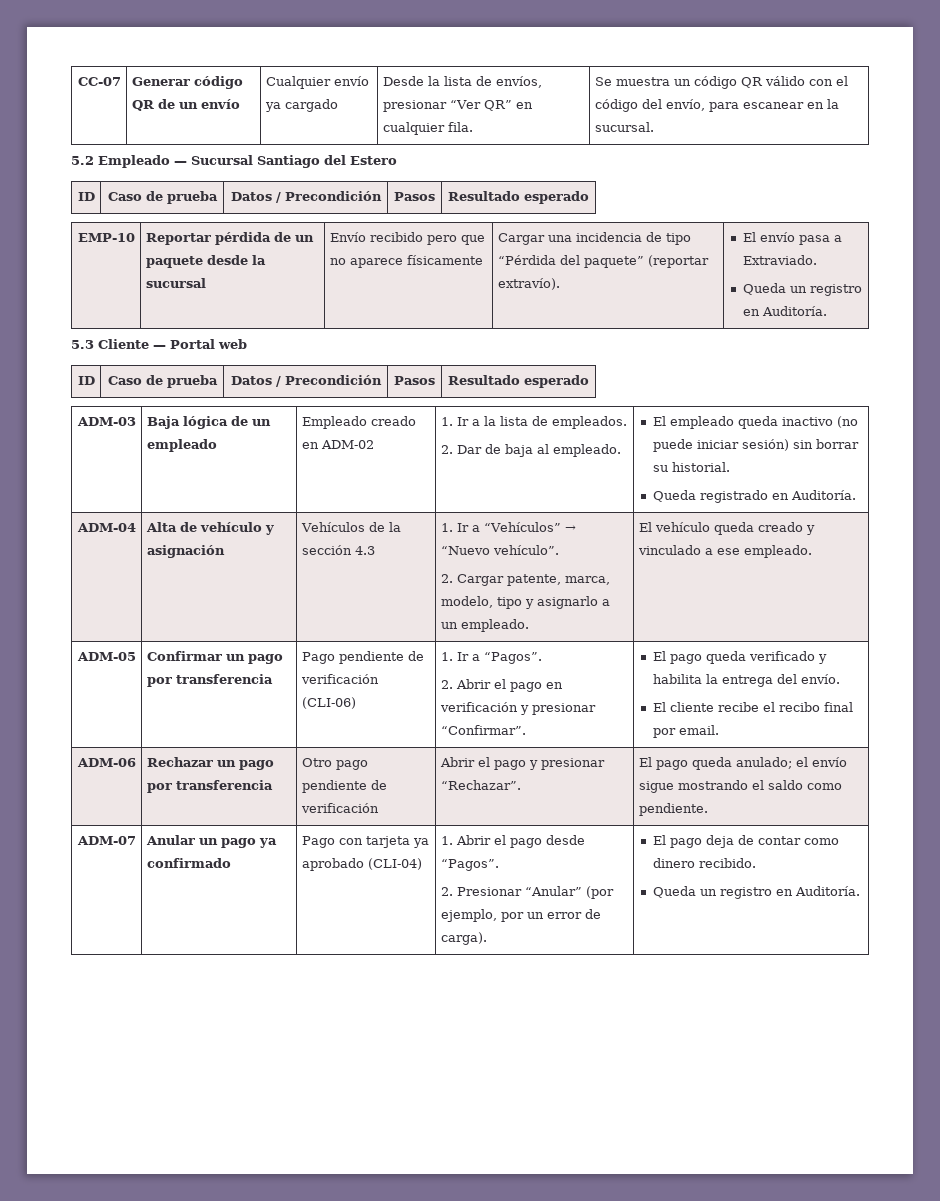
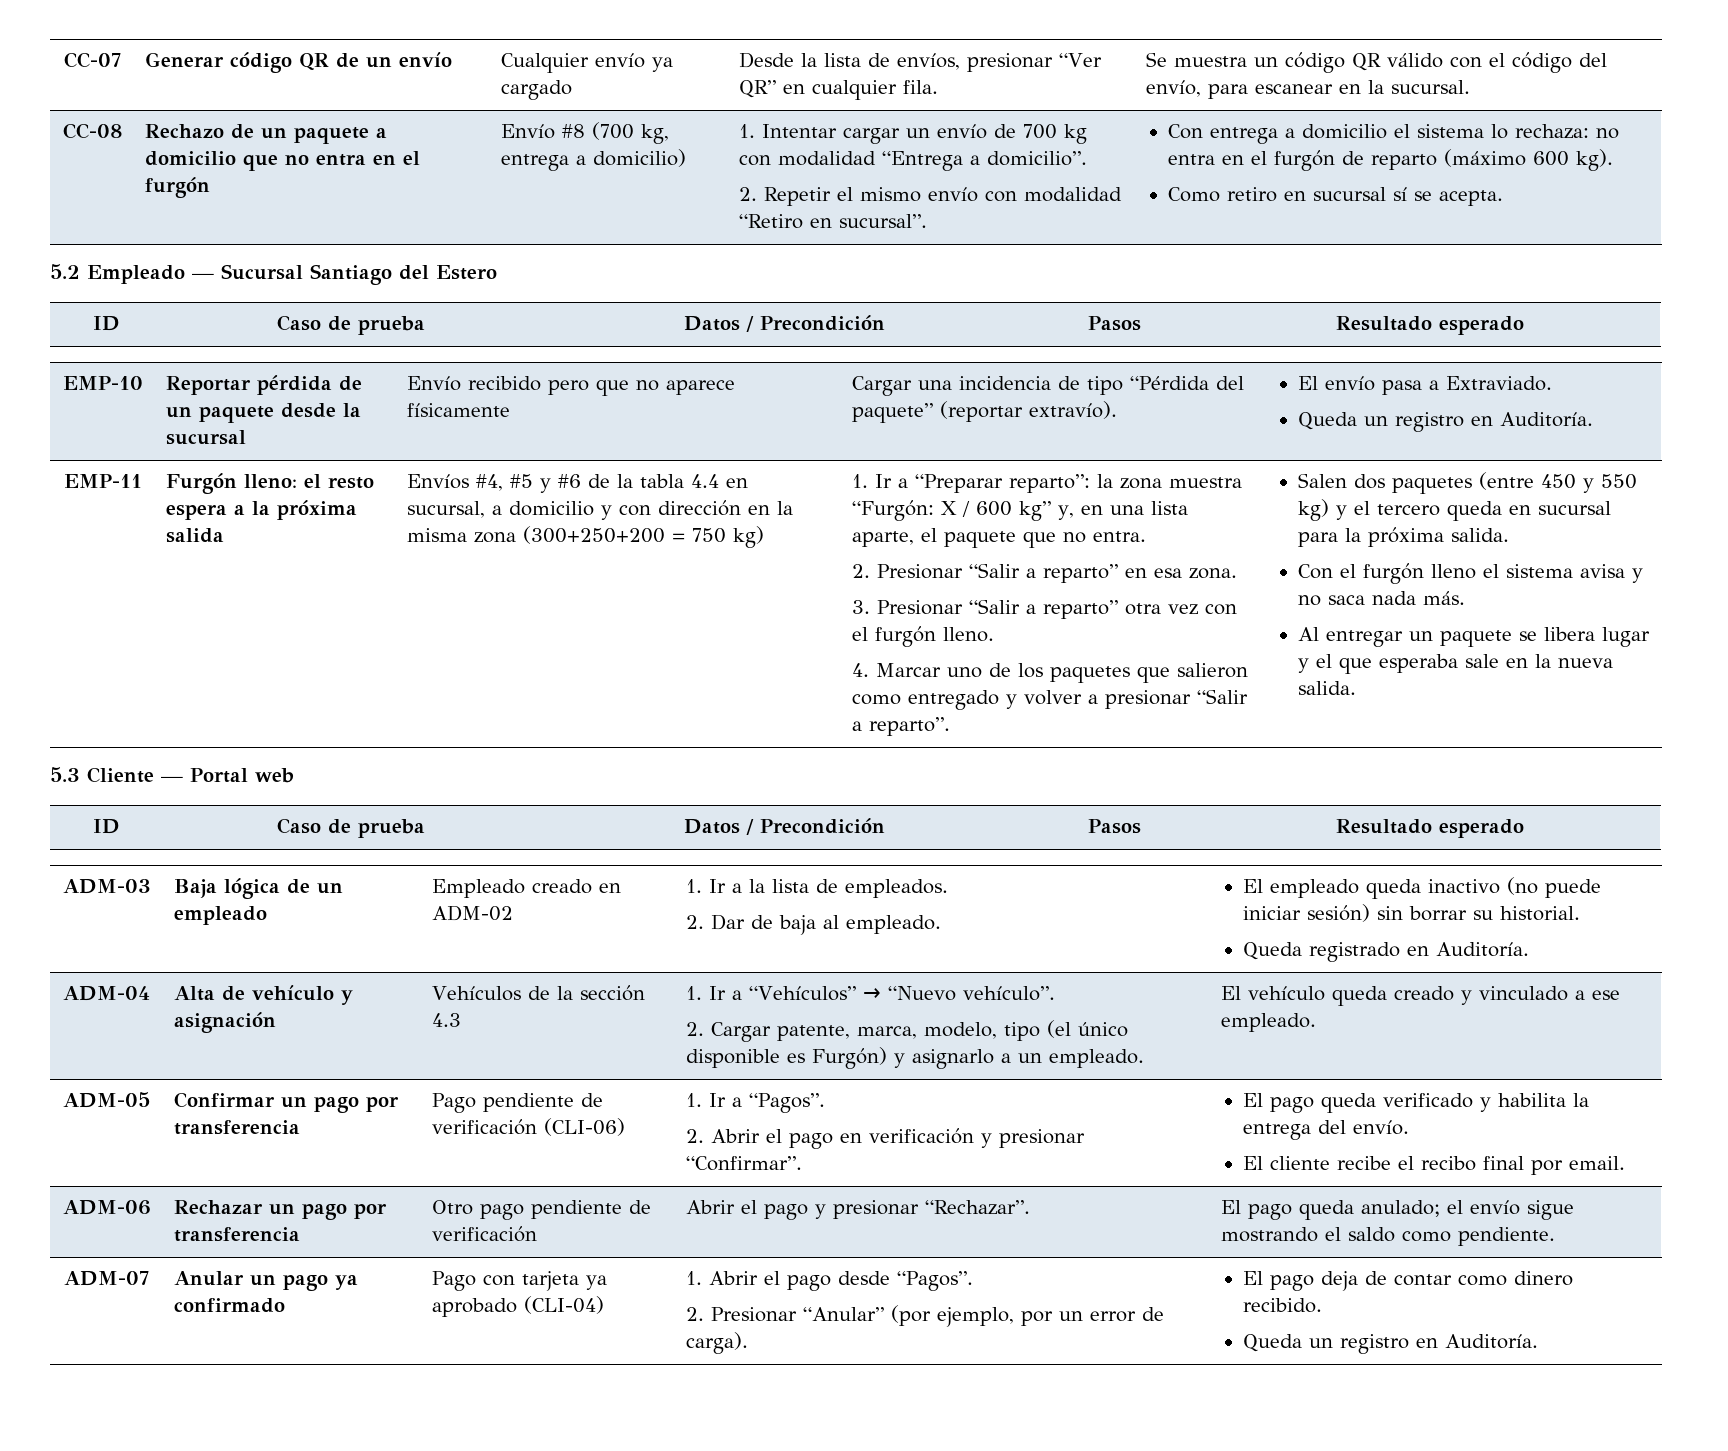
(654, 127) none -> [62,123,122,139] [144,124,387,144] [144,151,420,171] [144,177,210,198] [500,122,669,144] [500,149,686,171] [738,124,1087,144] [738,151,1087,171] [738,187,1122,206] [738,214,927,229] [1168,124,1620,144] [1168,149,1614,171] [1168,187,1504,206] // CC-08 | Rechazo de un paquete a domicilio que no entra en el furgón | Envío #8 (700 kg, entrega a domicilio) | 1. Intentar cargar un envío de 700 kg con modalidad “Entrega a domicilio”. // 2. Repetir el mismo envío con modalidad “Retiro en sucursal”. | Con entrega a domicilio el sistema lo rechaza: no entra en el furgón de reparto (máximo 600 kg). // Como retiro en sucursal sí se acepta.
(828, 311) none -> [63,474,142,488] [165,473,374,494] [165,500,357,520] [165,528,224,543] [406,474,748,493] [406,500,793,520] [406,526,764,548] [851,474,1242,493] [851,500,1188,521] [851,528,1146,548] [851,563,1237,583] [851,599,1237,619] [851,626,994,647] [851,663,1248,683] [851,689,1248,710] [851,717,950,736] [1298,472,1638,494] [1298,499,1612,521] [1298,527,1510,547] [1298,563,1644,584] [1298,591,1466,606] [1298,627,1651,647] [1298,654,1614,674] [1298,681,1357,695] // EMP-11 | Furgón lleno: el resto espera a la próxima salida | Envíos #4, #5 y #6 de la tabla 4.4 en sucursal, a domicilio y con dirección en la misma zona (300+250+200 = 750 kg) | 1. Ir a “Preparar reparto”: la zona muestra “Furgón: X / 600 kg” y, en una lista aparte, el paquete que no entra. // 2. Presionar “Salir a reparto” en esa zona. // 3. Presionar “Salir a reparto” otra vez con el furgón lleno. // 4. Marcar uno de los paquetes que salieron como entregado y volver a presionar “Salir a reparto”. | Salen dos paquetes (entre 450 y 550 kg) y el tercero queda en sucursal para la próxima salida. // Con el furgón lleno el sistema avisa y no saca nada más. // Al entregar un paquete se libera lugar y el que esperaba sale en la nueva salida.
(522, 603) none -> [1046,1020,1128,1038] [685,1047,887,1069] (el único disponible es Furgón)

